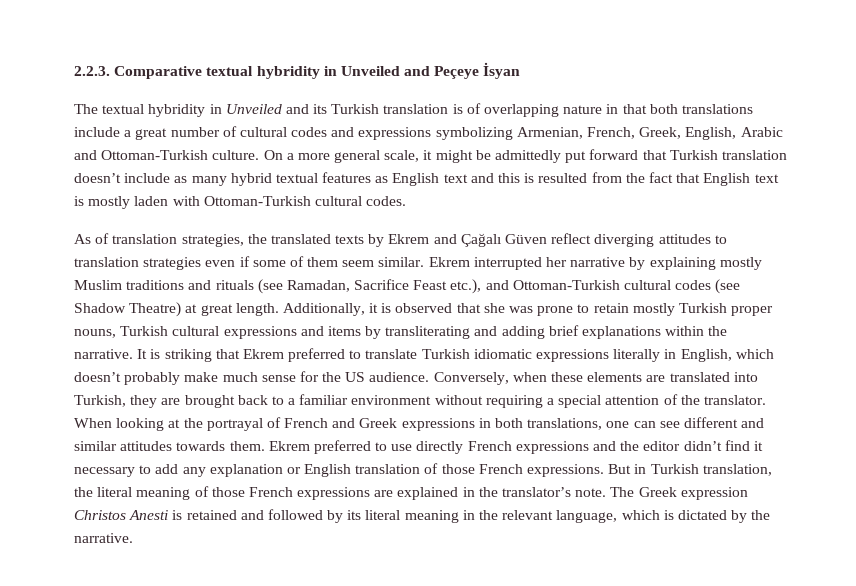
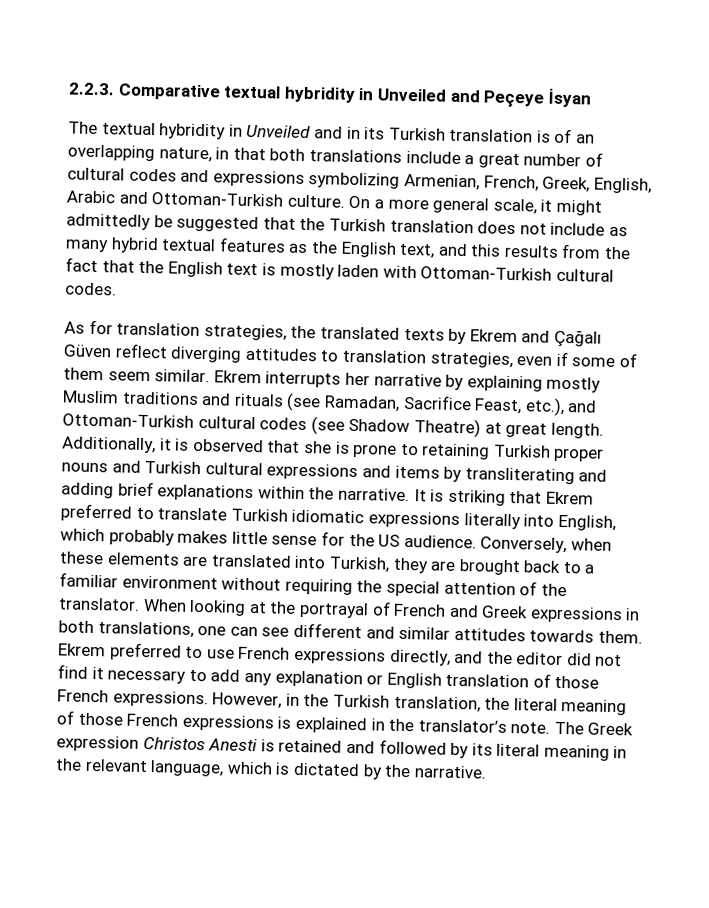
(309, 109) none -> [346,126,361,140] in
[484,104,603,117] overlapping nature -> [576,134,596,144] [67,144,212,163] an overlapping nature,
[475,149,787,163] [74,173,121,183] be admittedly put forward that Turkish translation doesn’t -> [66,213,547,235] admittedly be suggested that the Turkish translation does not
[392,173,588,186] English text and this is resulted -> [310,241,559,259] the English text, and this results
(701, 178) none -> [138,260,165,274] the
[95,233,110,244] of -> [88,319,113,335] for
[143,257,202,270] strategies -> [429,351,513,369] strategies,
[473,257,542,270] interrupted -> [265,371,342,388] interrupts
[413,280,448,290] Feast -> [474,398,523,415] Feast,
[509,306,534,313] was -> [335,441,350,454] is
[593,303,774,316] [74,329,116,338] retain mostly Turkish proper nouns, -> [421,443,605,462] [61,460,141,473] retaining Turkish proper nouns and
[664,349,677,359] in -> [523,514,555,527] into
[74,372,258,385] doesn’t probably make much -> [108,529,268,546] probably makes little
[547,398,555,405] a -> [356,580,383,593] the
[416,441,589,454] directly French expressions -> [238,646,451,666] French expressions directly,
[683,441,722,451] didn’t -> [565,653,623,667] did not
[608,464,647,474] But in -> [212,692,330,709] However, in the
[374,490,394,497] are -> [277,716,292,729] is

